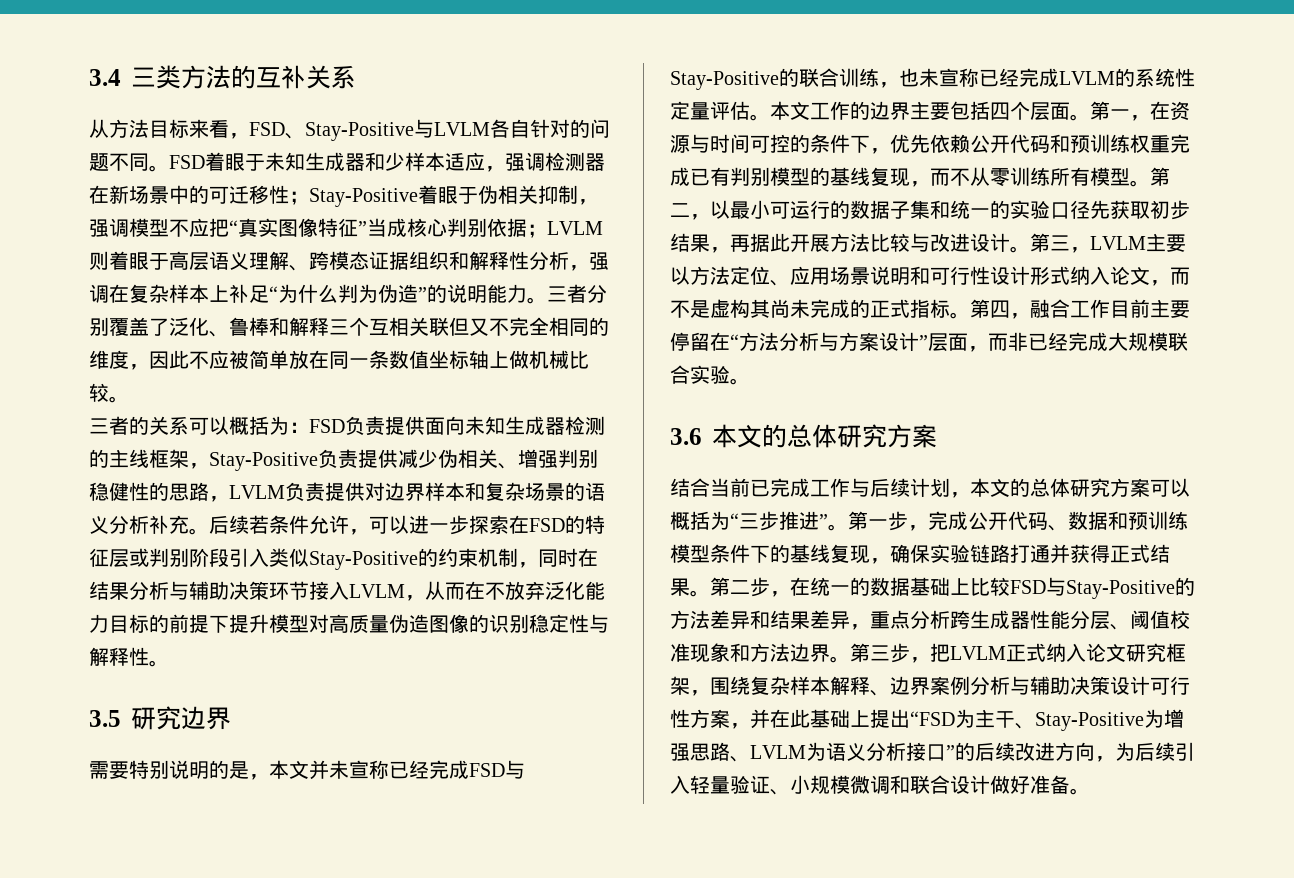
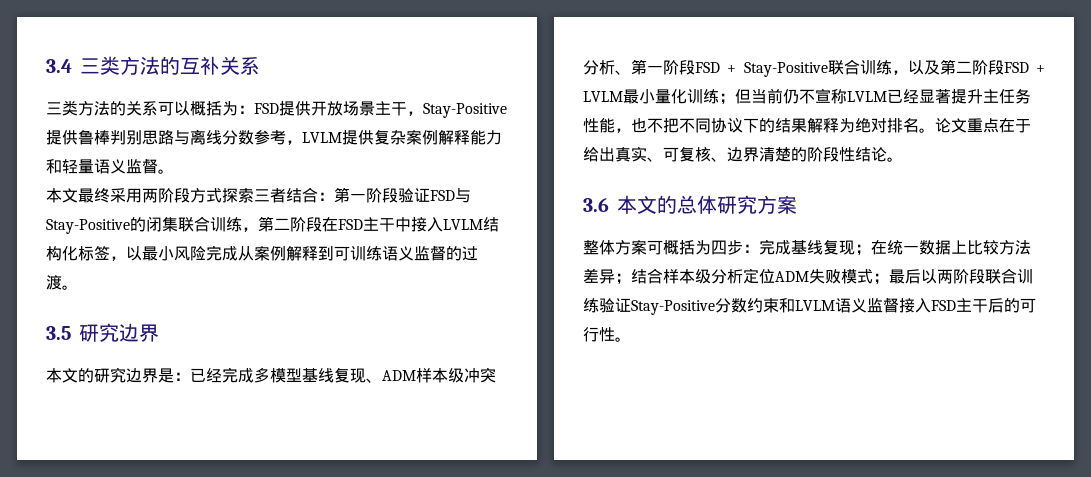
[89,119,610,141] [89,152,605,172] [89,185,598,207] [89,218,603,238] [89,251,609,271] [89,284,607,304] [89,317,609,337] [89,350,589,370] [89,383,129,403] [89,416,129,435] 从方法目标来看，FSD、Stay-Positive与LVLM各自针对的问题不同。FSD着眼于未知生成器和少样本适应，强调检测器在新场景中的可迁移性；Stay-Positive着眼于伪相关抑制，强调模型不应把“真实图像特征”当成核心判别依据；LVLM则着眼于高层语义理解、跨模态证据组织和解释性分析，强调在复杂样本上补足“为什么判为伪造”的说明能力。三者分别覆盖了泛化、鲁棒和解释三个互相关联但又不完全相同的维度，因此不应被简单放在同一条数值坐标轴上做机械比较。 // 三者 -> [46,100,110,116] 三类方法
[345,416,605,436] [89,449,598,471] [89,482,605,502] [89,515,605,535] [89,548,598,570] [89,581,605,601] [89,614,609,633] [89,647,169,667] [89,706,231,730] [89,760,525,780] [670,68,1195,90] [670,101,1190,121] [670,134,1190,154] [670,167,1170,187] [670,200,1190,220] [670,233,1186,253] [670,266,1190,286] [670,299,1190,319] [670,332,1188,352] [670,365,730,384] 负责提供面向未知生成器检测的主线框架，Stay-Positive负责提供减少伪相关、增强判别稳健性的思路，LVLM负责提供对边界样本和复杂场景的语义分析补充。后续若条件允许，可以进一步探索在FSD的特征层或判别阶段引入类似Stay-Positive的约束机制，同时在结果分析与辅助决策环节接入LVLM，从而在不放弃泛化能力目标的前提下提升模型对高质量伪造图像的识别稳定性与解释性。 // 3.5研究边界 // 需要特别说明的是，本文并未宣称已经完成FSD与Stay-Positive的联合训练，也未宣称已经完成LVLM的系统性定量评估。本文工作的边界主要包括四个层面。第一，在资源与时间可控的条件下，优先依赖公开代码和预训练权重完成已有判别模型的基线复现，而不从零训练所有模型。第二，以最小可运行的数据子集和统一的实验口径先获取初步结果，再据此开展方法比较与改进设计。第三，LVLM主要以方法定位、应用场景说明和可行性设计形式纳入论文，而不是虚构其尚未完成的正式指标。第四，融合工作目前主要停留在“方法分析与方案设计”层面，而非已经完成大规模联合实验 -> [279,101,507,118] [46,129,502,145] [46,159,174,174] [46,187,471,203] [46,216,499,234] [46,245,478,261] [46,275,78,290] [46,323,159,342] [46,367,496,383] [583,59,1045,77] [583,88,1031,105] [583,118,1031,133] [583,146,887,162] 提供开放场景主干，Stay-Positive提供鲁棒判别思路与离线分数参考，LVLM提供复杂案例解释能力和轻量语义监督。 // 本文最终采用两阶段方式探索三者结合：第一阶段验证FSD与Stay-Positive的闭集联合训练，第二阶段在FSD主干中接入LVLM结构化标签，以最小风险完成从案例解释到可训练语义监督的过渡。 // 3.5研究边界 // 本文的研究边界是：已经完成多模型基线复现、ADM样本级冲突分析、第一阶段FSD + Stay-Positive联合训练，以及第二阶段FSD + LVLM最小量化训练；但当前仍不宣称LVLM已经显著提升主任务性能，也不把不同协议下的结果解释为绝对排名。论文重点在于给出真实、可复核、边界清楚的阶段性结论
[670,478,1190,498] [670,511,1188,531] [670,544,1170,564] [670,577,1195,599] [670,610,1190,630] [670,643,1186,663] [670,676,1190,696] [670,709,1184,731] [670,742,1195,762] [670,775,1070,795] 结合当前已完成工作与后续计划，本文的总体研究方案可以概括为“三步推进”。第一步，完成公开代码、数据和预训练模型条件下的基线复现，确保实验链路打通并获得正式结果。第二步，在统一的数据基础上比较FSD与Stay-Positive的方法差异和结果差异，重点分析跨生成器性能分层、阈值校准现象和方法边界。第三步，把LVLM正式纳入论文研究框架，围绕复杂样本解释、边界案例分析与辅助决策设计可行性方案，并在此基础上提出“FSD为主干、Stay-Positive为增强思路、LVLM为语义分析接口”的后续改进方向，为后续引入轻量验证、小规模微调和联合设计做好准备 -> [583,239,1031,256] [583,268,1033,285] [583,298,1036,315] [583,327,615,342] 整体方案可概括为四步：完成基线复现；在统一数据上比较方法差异；结合样本级分析定位ADM失败模式；最后以两阶段联合训练验证Stay-Positive分数约束和LVLM语义监督接入FSD主干后的可行性

